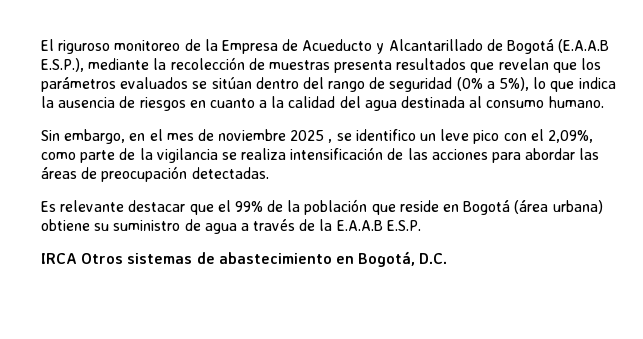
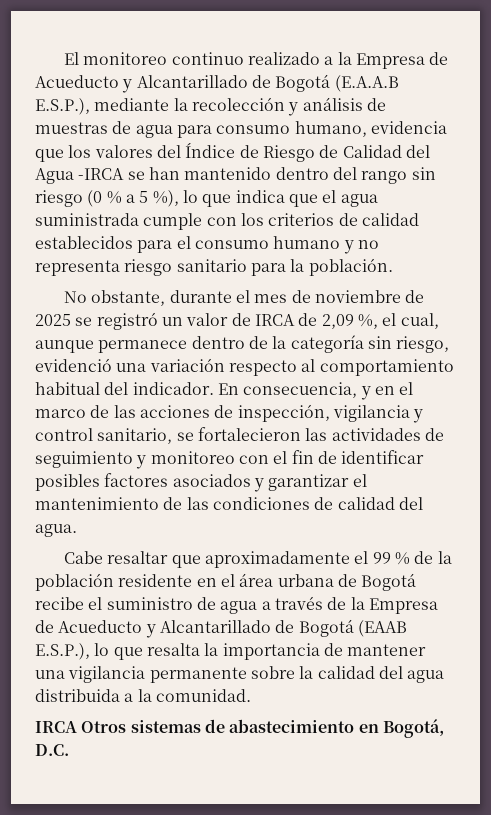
[58,39,201,54] riguroso monitoreo de -> [83,52,334,65] monitoreo continuo realizado a
[248,58,602,73] [41,77,616,92] [41,96,604,111] [41,129,593,144] [41,147,600,163] [41,166,269,182] [41,199,603,215] [41,219,110,231] de muestras presenta resultados que revelan que los parámetros evaluados se sitúan dentro del rango de seguridad (0% a 5%), lo que indica la ausencia de riesgos en cuanto a la calidad del agua destinada al consumo humano. // Sin embargo, en el mes de noviembre 2025 , se identifico un leve pico con el 2,09%, como parte de la vigilancia se realiza intensificación de las acciones para abordar las áreas de preocupación detectadas. // Es relevante destacar que el 99% de la población que reside en Bogotá (área urbana) obtiene su -> [288,97,386,116] [35,121,447,138] [35,142,430,162] [35,167,436,184] [35,190,378,207] [35,213,419,230] [35,236,379,254] [35,258,393,276] [64,290,425,306] [35,312,439,330] [35,335,450,353] [35,358,454,376] [35,382,414,400] [35,404,424,423] [35,427,444,444] [35,450,425,469] [35,473,367,492] [35,497,423,510] [35,524,77,537] [64,551,452,568] [35,573,417,591] [35,597,103,610] y análisis de muestras de agua para consumo humano, evidencia que los valores del Índice de Riesgo de Calidad del Agua -IRCA se han mantenido dentro del rango sin riesgo (0 % a 5 %), lo que indica que el agua suministrada cumple con los criterios de calidad establecidos para el consumo humano y no representa riesgo sanitario para la población. // No obstante, durante el mes de noviembre de 2025 se registró un valor de IRCA de 2,09 %, el cual, aunque permanece dentro de la categoría sin riesgo, evidenció una variación respecto al comportamiento habitual del indicador. En consecuencia, y en el marco de las acciones de inspección, vigilancia y control sanitario, se fortalecieron las actividades de seguimiento y monitoreo con el fin de identificar posibles factores asociados y garantizar el mantenimiento de las condiciones de calidad del agua. // Cabe resaltar que aproximadamente el 99 % de la población residente en el área urbana de Bogotá recibe el
[336,220,421,231] E.A.A.B E.S.P. -> [368,598,438,614] [35,619,407,638] [35,643,427,660] [35,666,445,683] [35,689,251,702] Empresa de Acueducto y Alcantarillado de Bogotá (EAAB E.S.P.), lo que resalta la importancia de mantener una vigilancia permanente sobre la calidad del agua distribuida a la comunidad.

